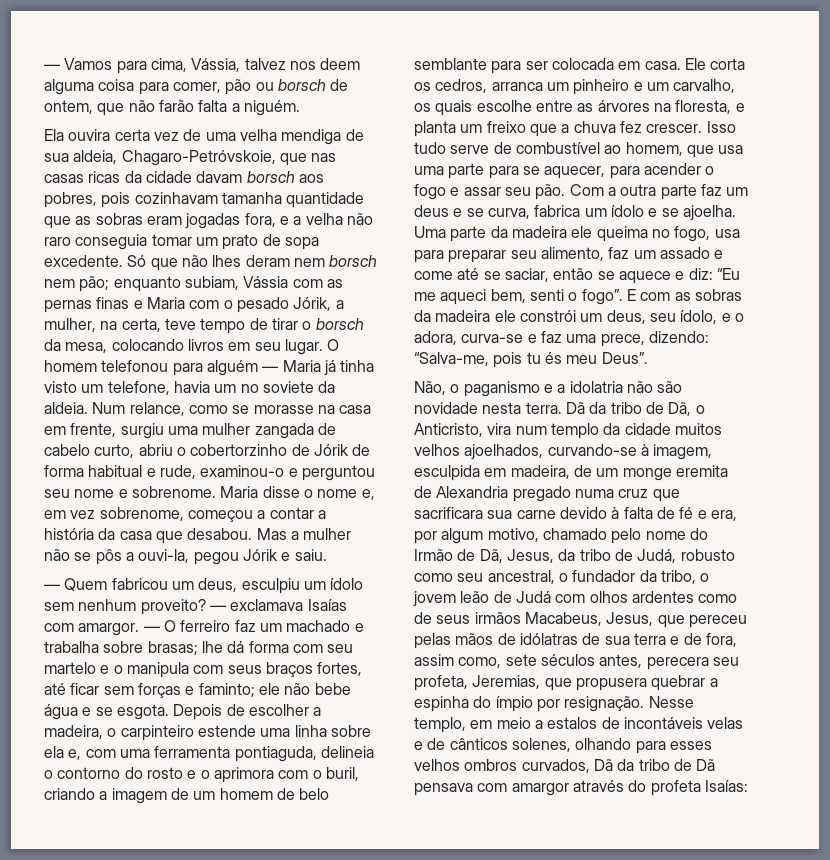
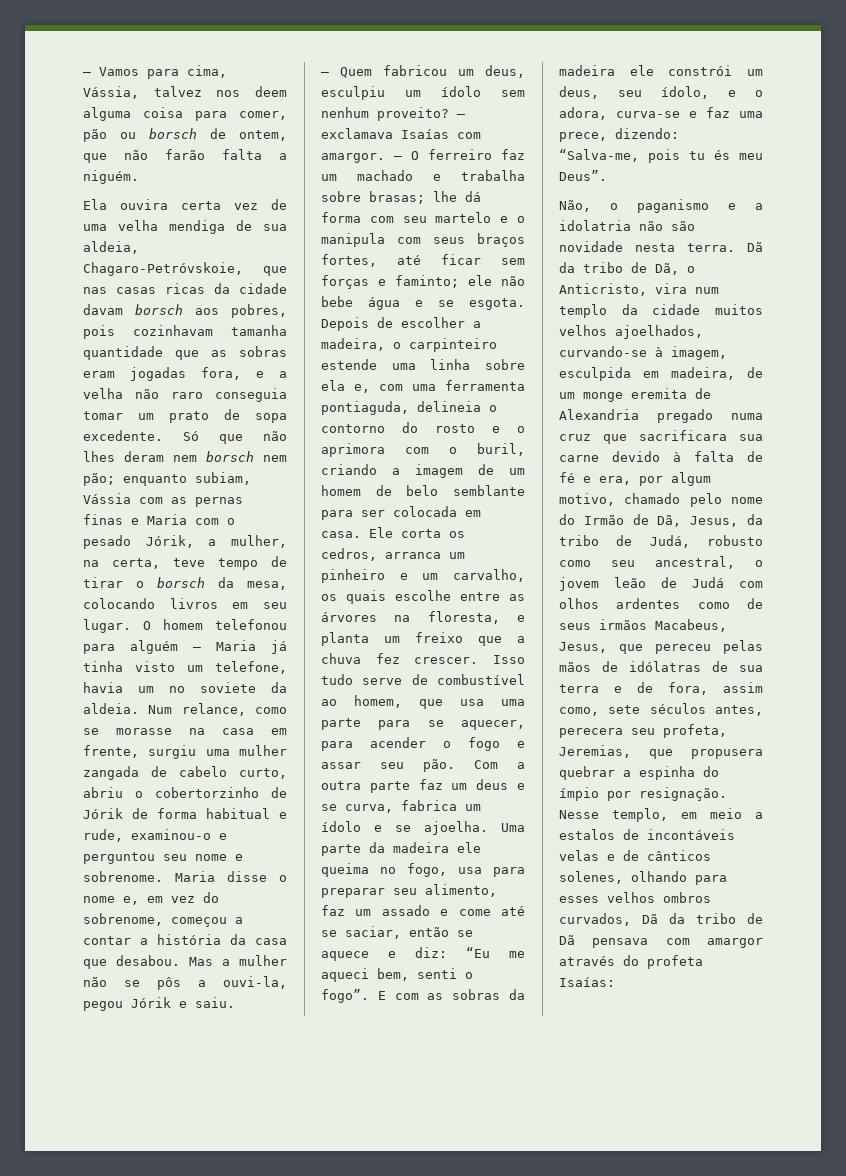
(96, 514) none -> [203,892,219,903] do
[572,570,710,584] fundador da tribo, o -> (763, 563) none

